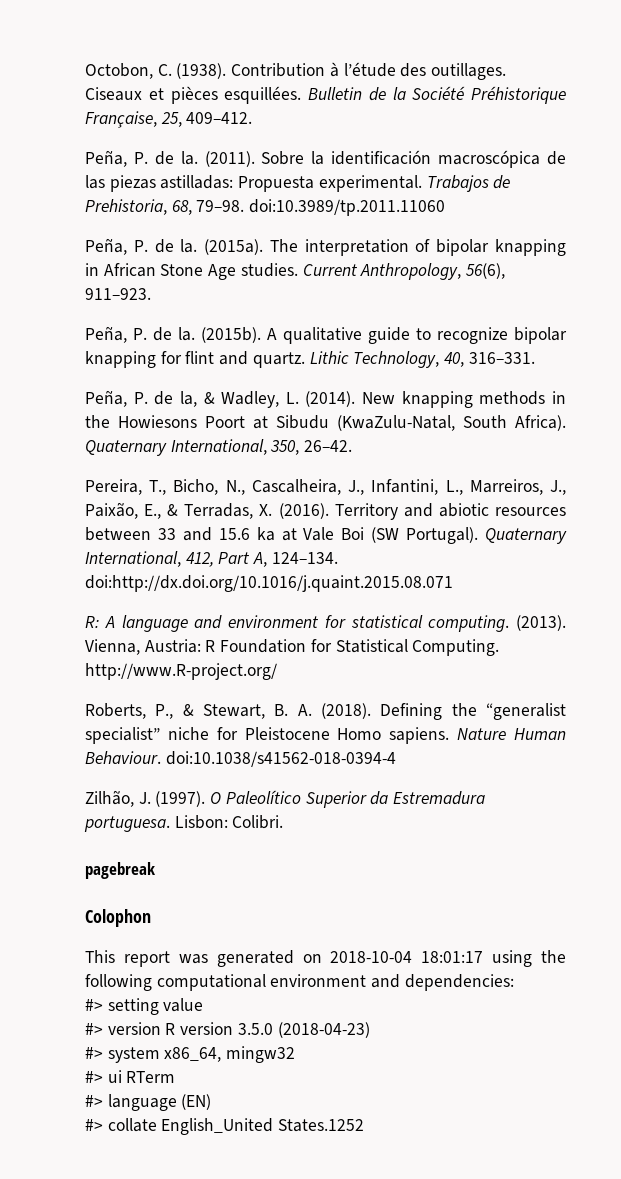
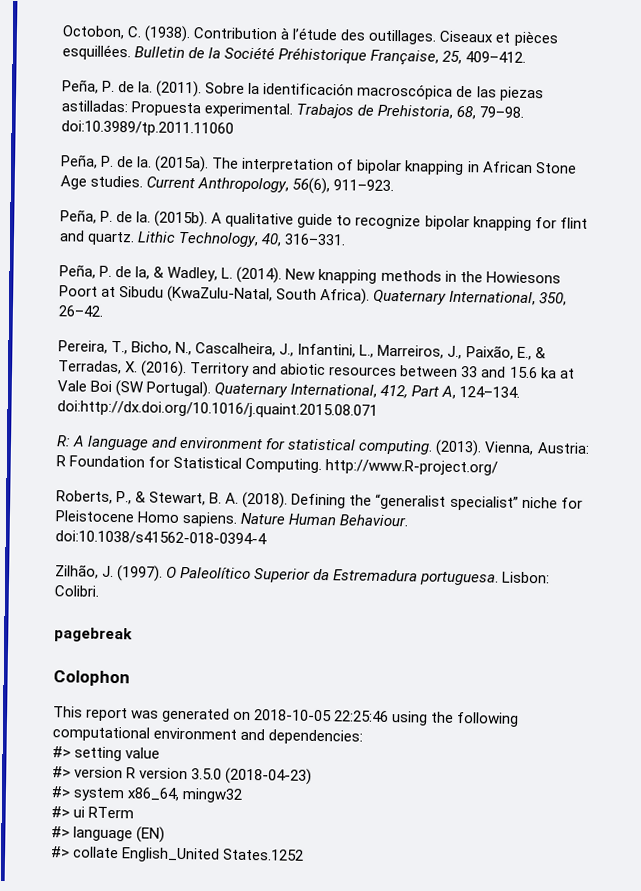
[330,951,484,963] 2018-10-04 18:01:17 -> [254,709,390,723] 2018-10-05 22:25:46

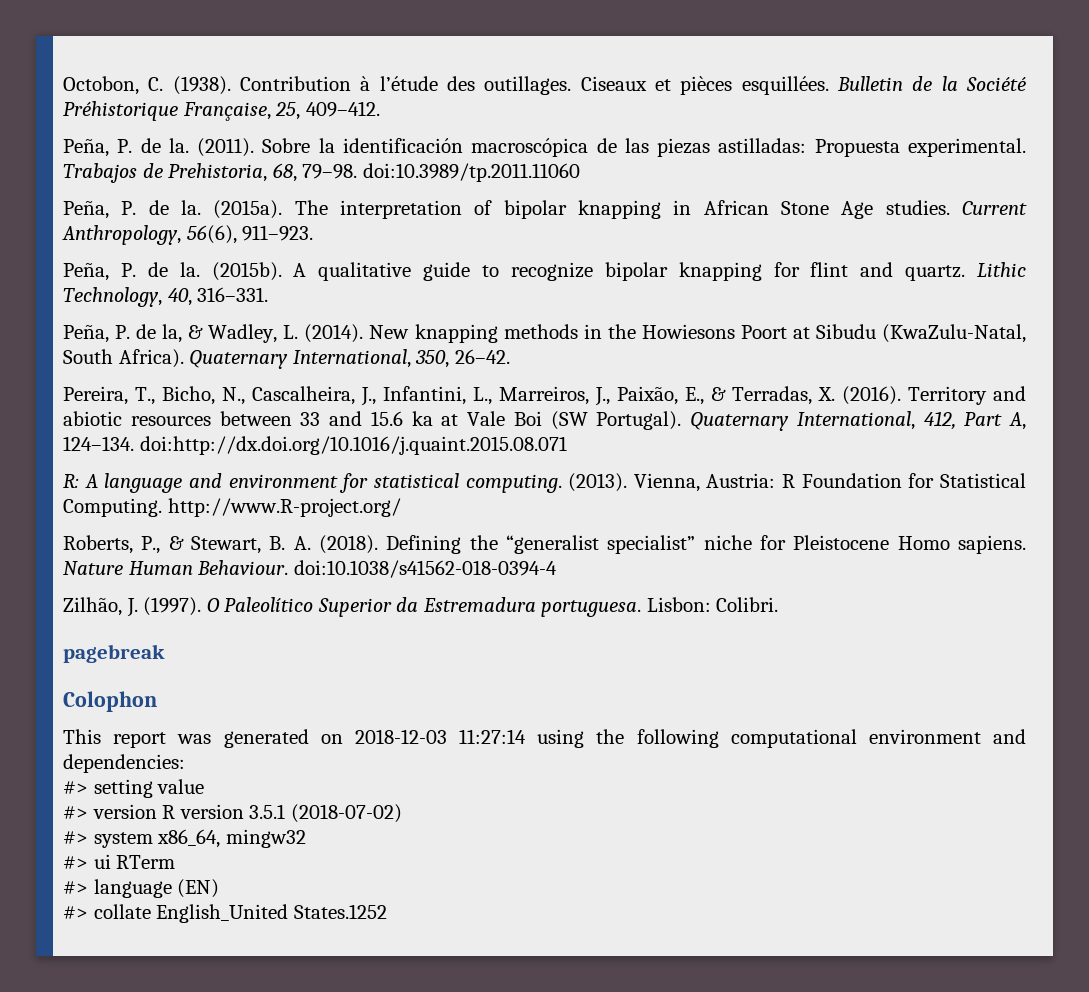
[254,709,390,723] 2018-10-05 22:25:46 -> [354,729,526,744] 2018-12-03 11:27:14
[191,767,313,785] 3.5.0 (2018-04-23) -> [249,804,402,823] 3.5.1 (2018-07-02)

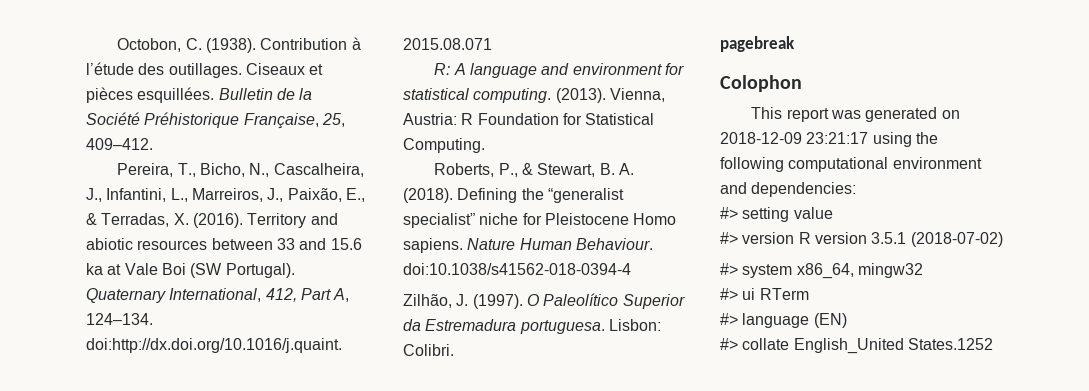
[63,138,1027,157] [63,163,580,183] [63,200,1028,219] [62,225,314,245] [63,262,1026,281] [63,287,269,307] [63,324,1027,343] [63,349,510,369] // Peña, P. de la. (2011). Sobre la identificación macroscópica de las piezas astilladas: Propuesta experimental. Trabajos de Prehistoria, 68, 79–98. doi:10.3989/tp.2011.11060 // Peña, P. de la. (2015a). The interpretation of bipolar knapping in African Stone Age studies. Current Anthropology, 56(6), 911–923. // Peña, P. de la. (2015b). A qualitative guide to recognize bipolar knapping for flint and quartz. Lithic Technology, 40, 316–331. // Peña, P. de la, & Wadley, L. (2014). New knapping methods in the Howiesons Poort at Sibudu (KwaZulu-Natal, South Africa). Quaternary International, 350, 26–42. -> (153, 144) none
[167,498,401,517] http://www.R-project.org/ -> (485, 145) none
[354,729,526,744] 2018-12-03 11:27:14 -> [720,132,869,144] 2018-12-09 23:21:17

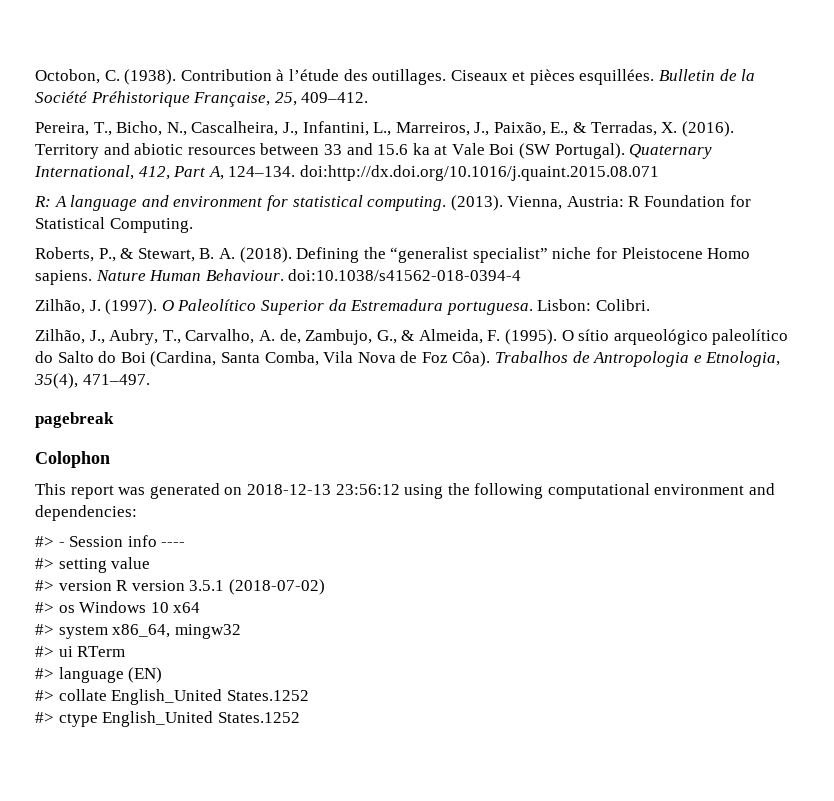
(454, 350) none -> [35,329,789,345] [35,351,781,367] [34,373,150,389] // Zilhão, J., Aubry, T., Carvalho, A. de, Zambujo, G., & Almeida, F. (1995). O sítio arqueológico paleolítico do Salto do Boi (Cardina, Santa Comba, Vila Nova de Foz Côa). Trabalhos de Antropologia e Etnologia, 35(4), 471–497.
[720,132,869,144] 2018-12-09 23:21:17 -> [246,484,400,495] 2018-12-13 23:56:12
(857, 189) none -> [35,535,186,547] // #> - Session info ----
(1003, 239) none -> [35,601,201,613] // #> os Windows 10 x64
(993, 344) none -> [35,711,300,727] // #> ctype English_United States.1252

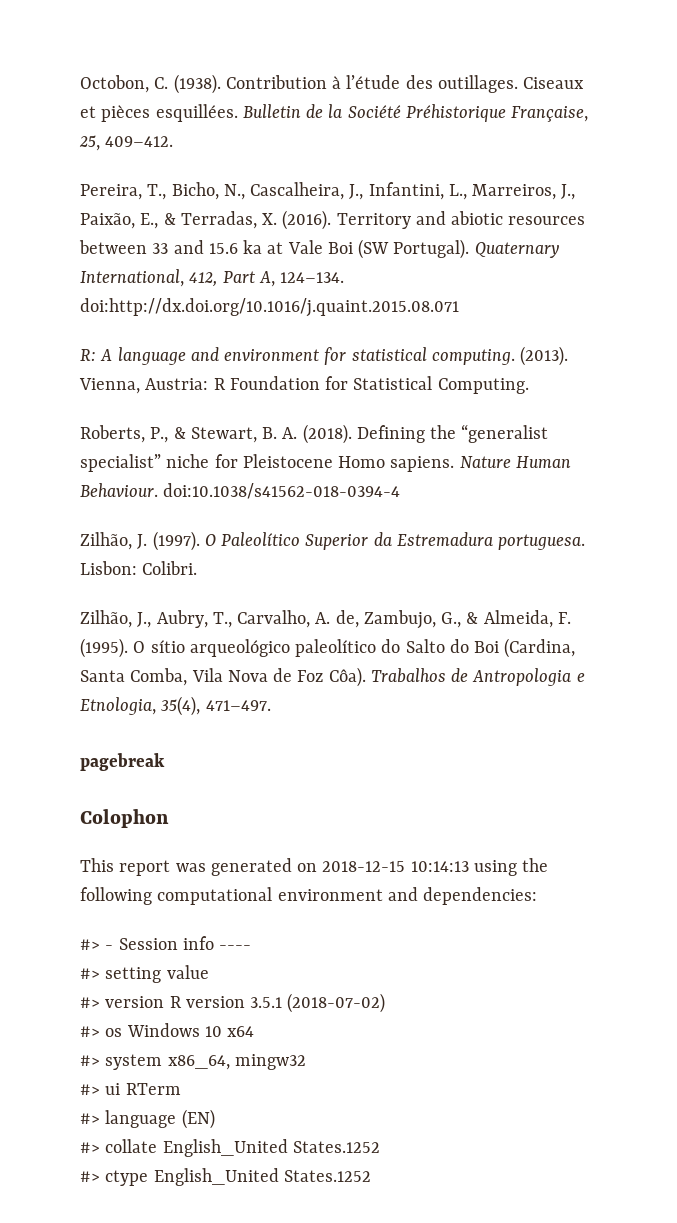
[246,484,400,495] 2018-12-13 23:56:12 -> [322,861,469,872] 2018-12-15 10:14:13

